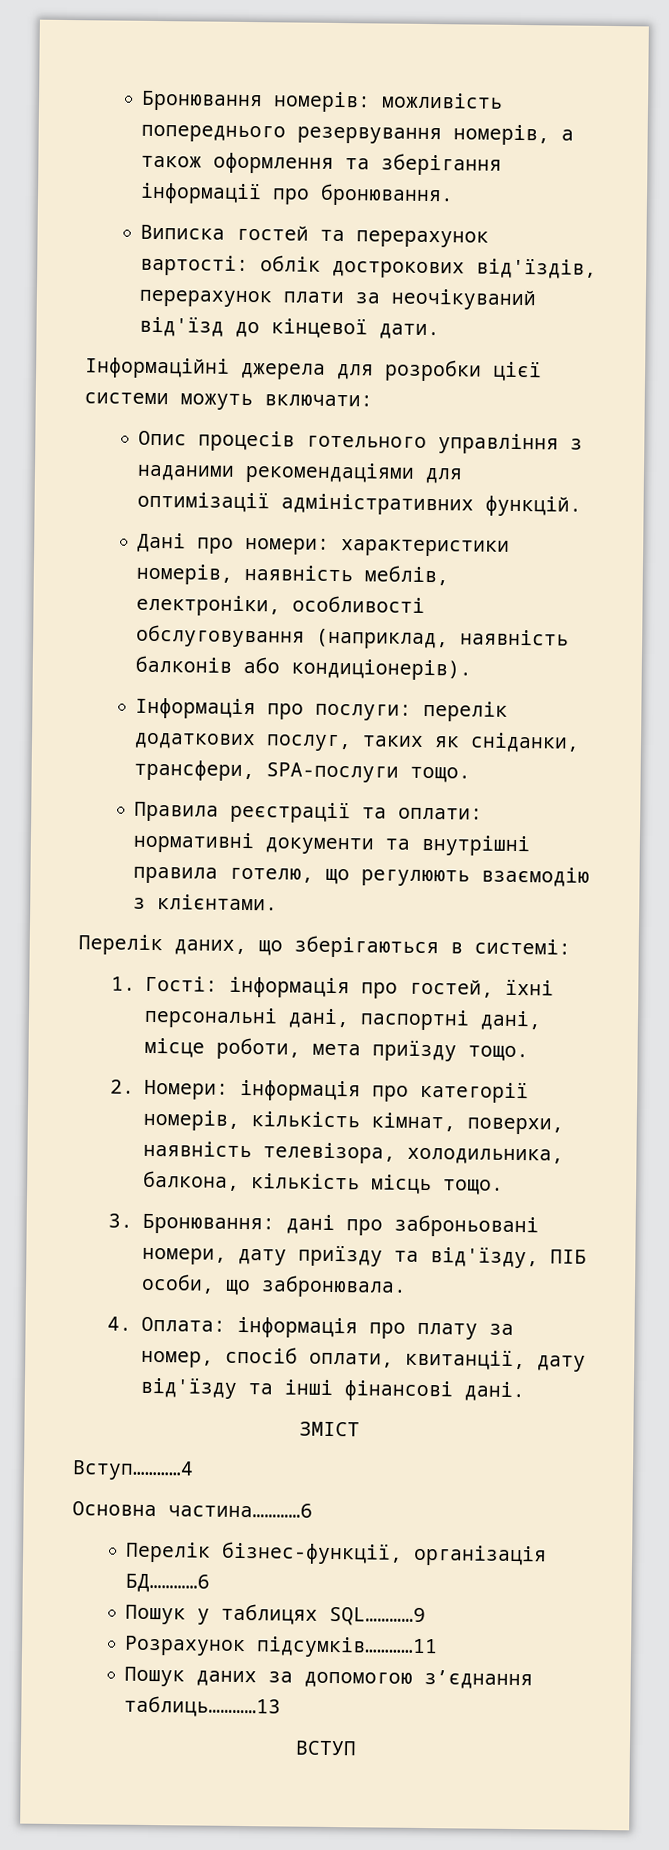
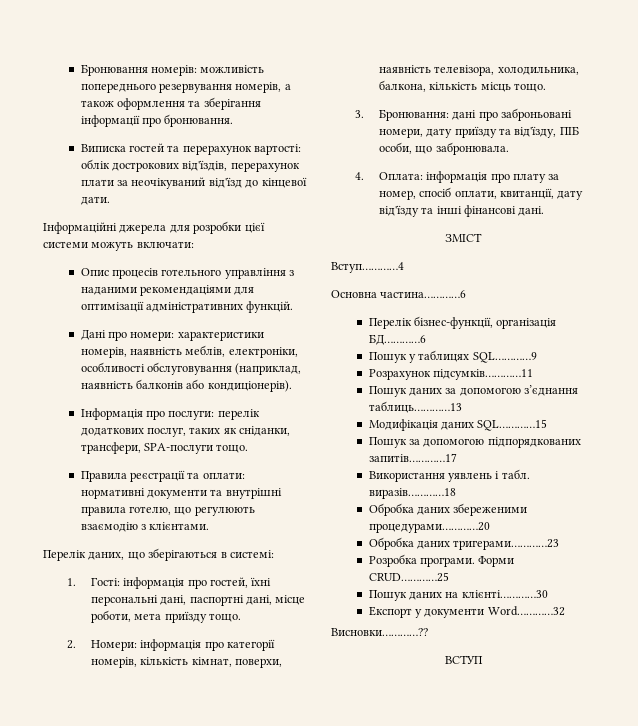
(282, 1706) none -> [368,419,548,431] [368,437,581,448] [368,453,457,462] [368,469,530,482] [368,488,456,499] [368,503,528,516] [368,522,490,533] [368,537,560,550] [368,554,515,567] [368,572,449,582] [368,590,548,601] [368,606,565,618] [331,628,428,636] // Модифікація даних SQL…………15 // Пошук за допомогою підпорядкованих запитів…………17 // Використання уявлень і табл. виразів…………18 // Обробка даних збереженими процедурами…………20 // Обробка даних тригерами…………23 // Розробка програми. Форми CRUD…………25 // Пошук даних на клієнті…………30 // Експорт у документи Word…………32 // Висновки…………??

